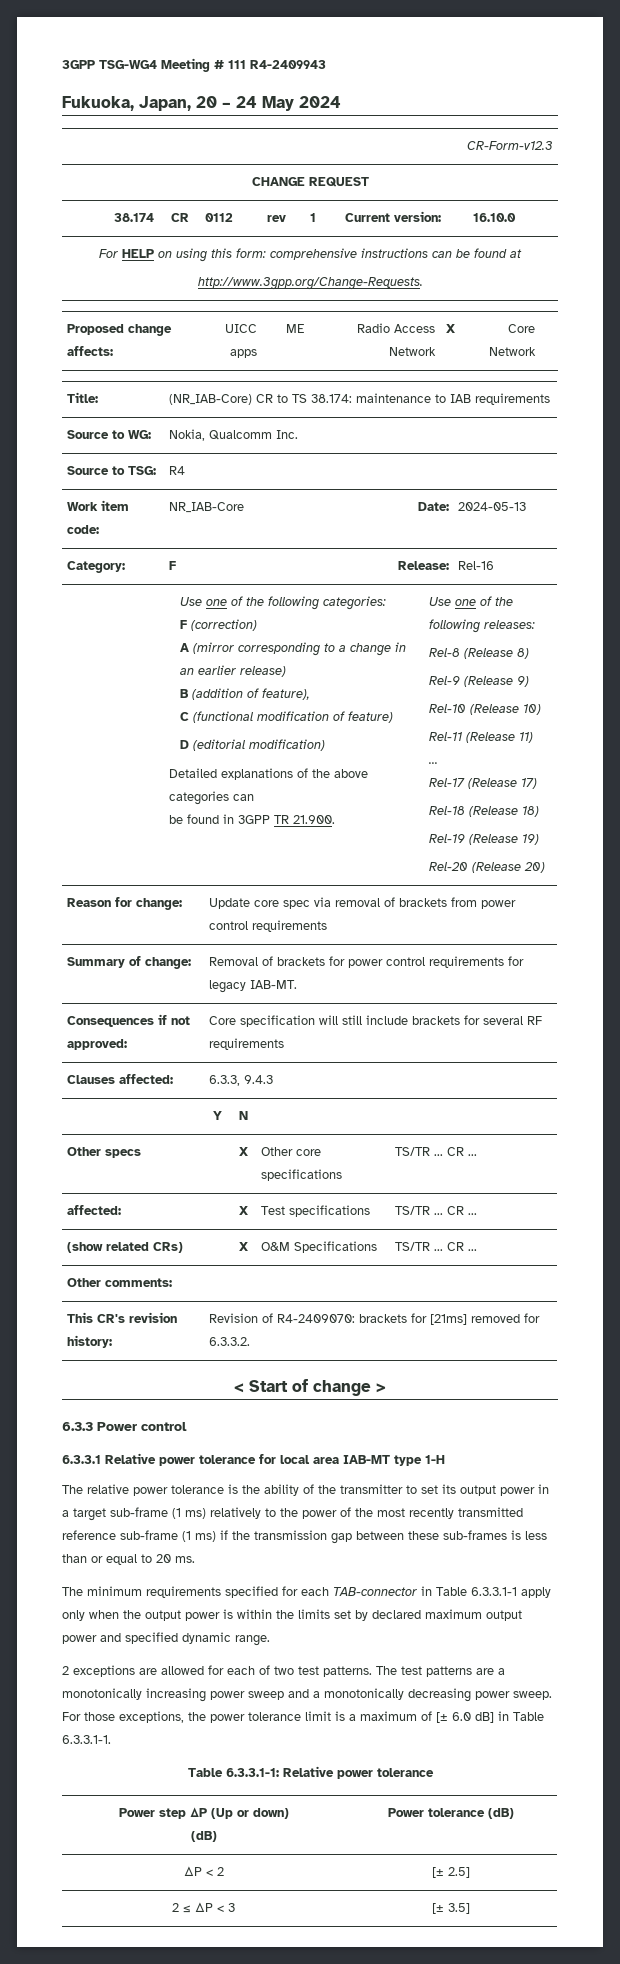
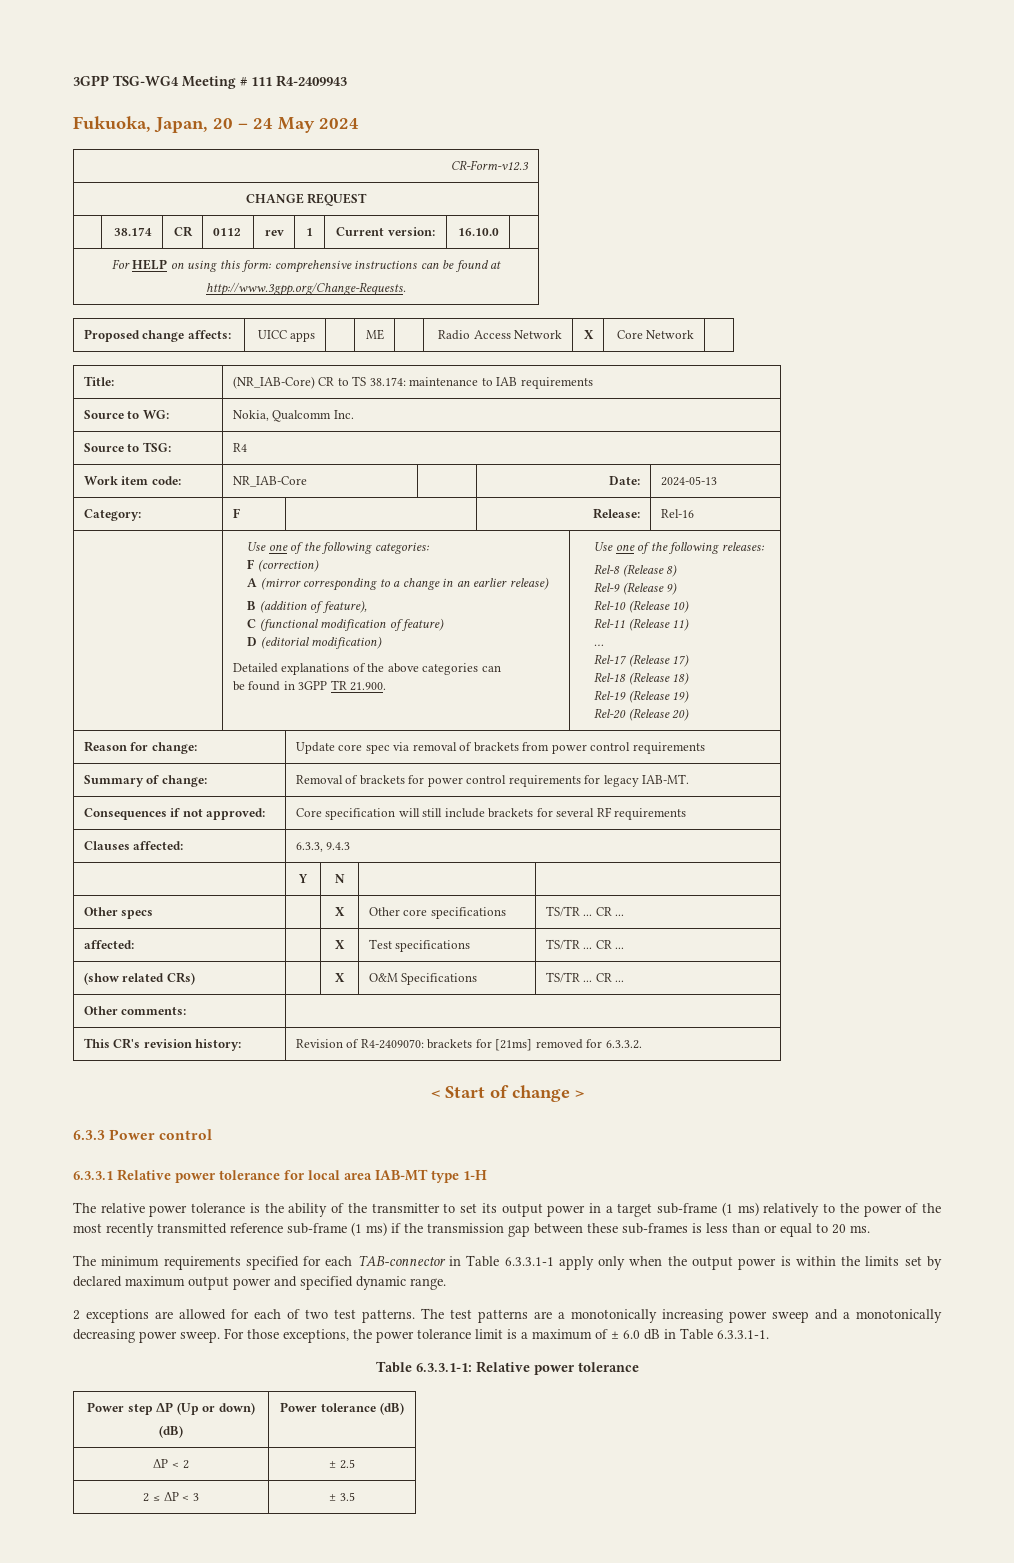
[436,1712,494,1723] [± 6.0 dB] -> [611,1329,660,1340] ± 6.0 dB
[431,1867,470,1878] [± 2.5] -> [329,1459,355,1469] ± 2.5
[431,1903,470,1914] [± 3.5] -> [329,1492,355,1501] ± 3.5

